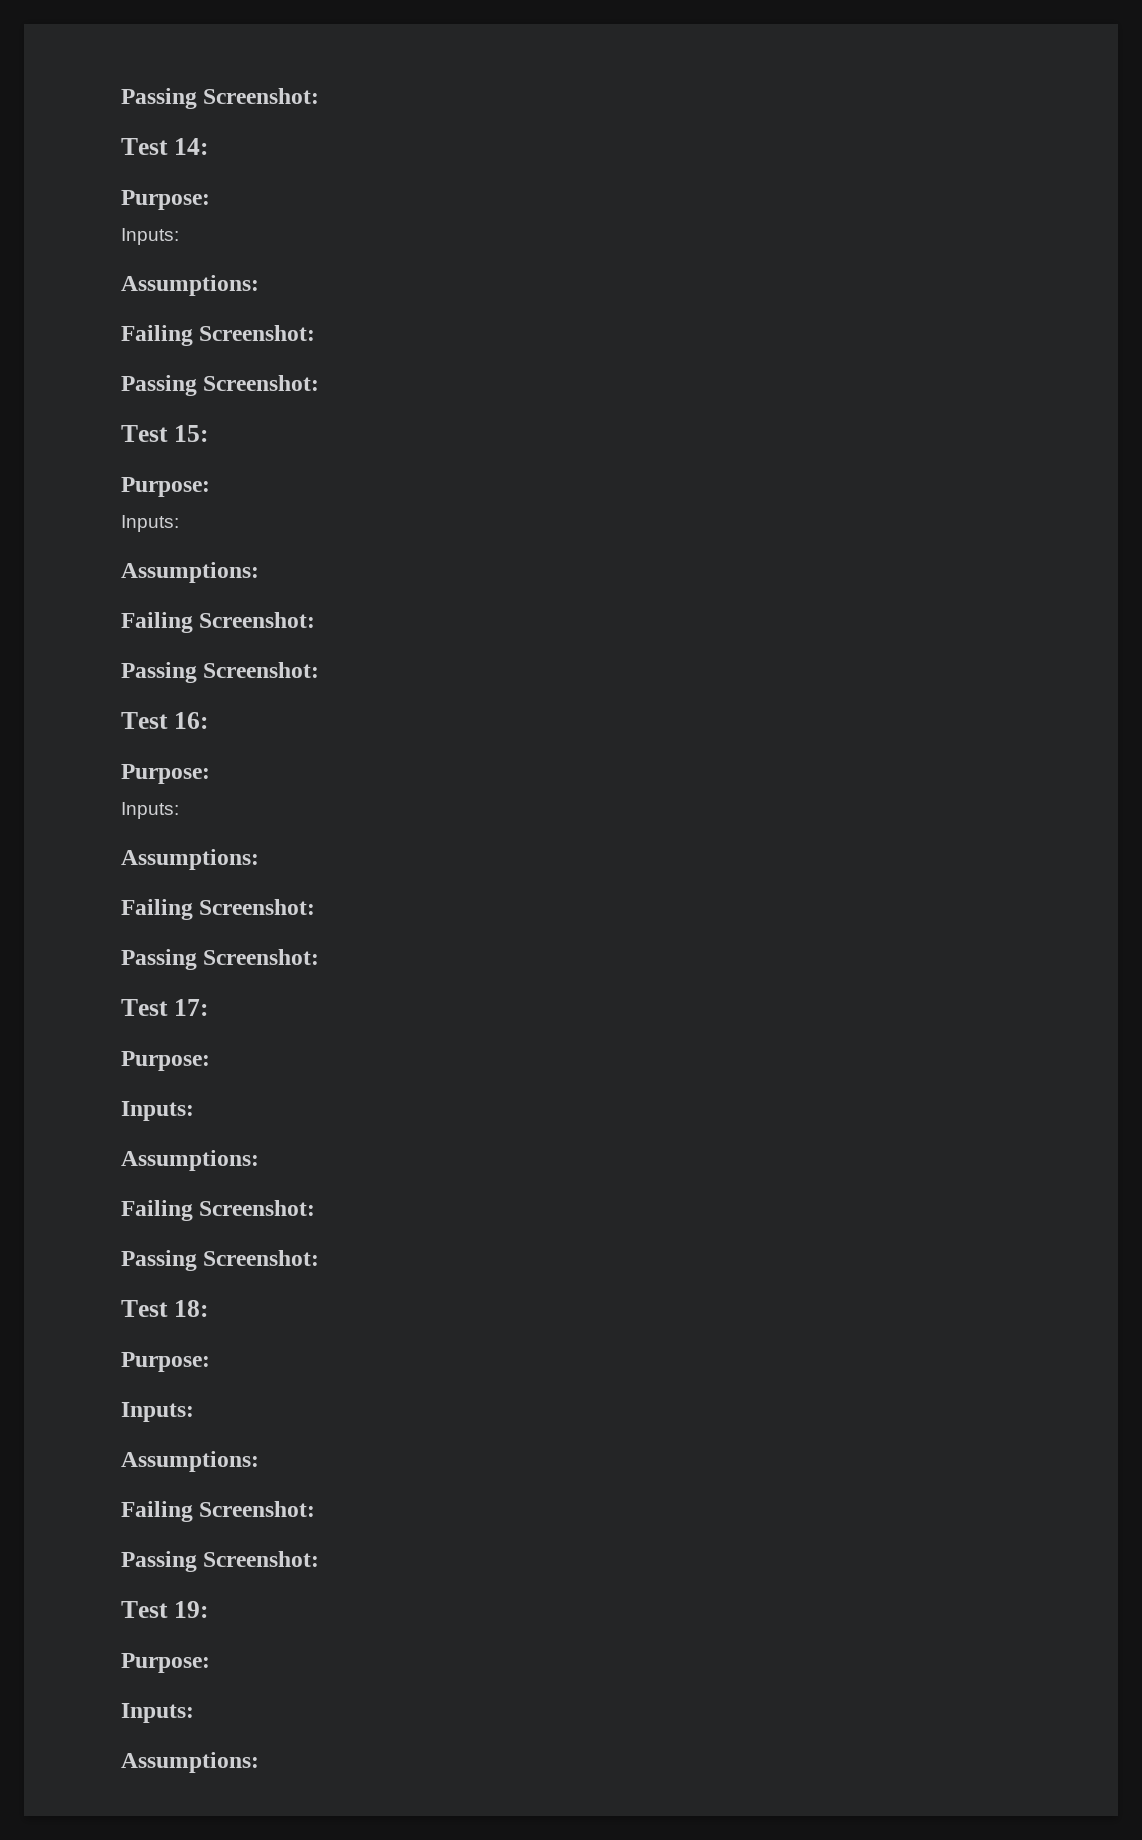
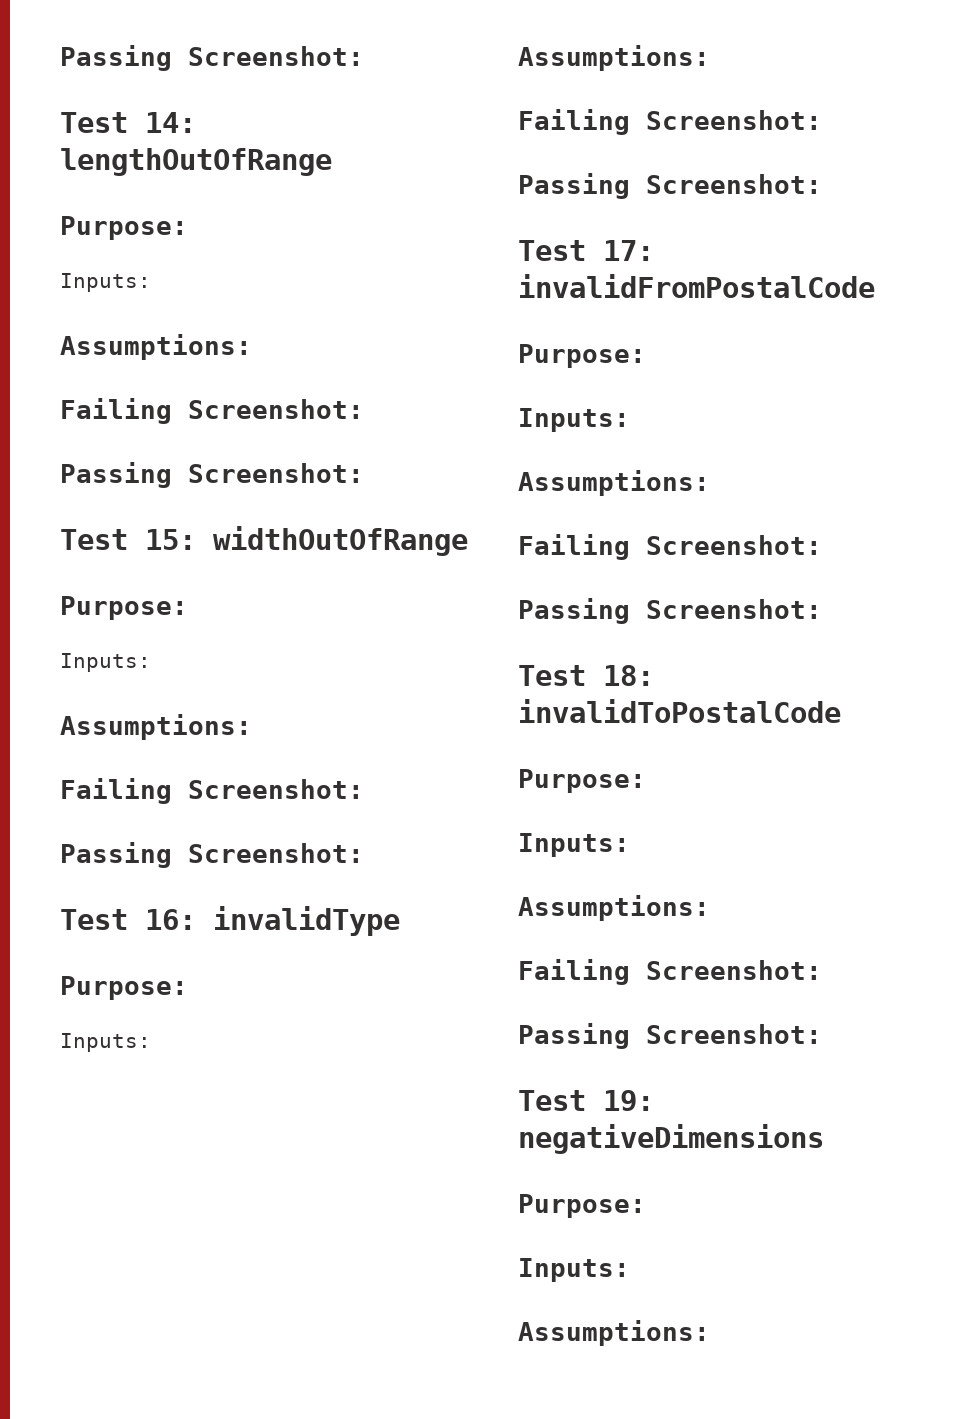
(208, 146) none -> [60,148,332,176] lengthOutOfRange
(208, 433) none -> [213,526,468,556] widthOutOfRange
(208, 720) none -> [213,906,400,936] invalidType
(208, 1007) none -> [518,274,875,298] invalidFromPostalCode
(208, 1308) none -> [518,699,841,723] invalidToPostalCode
(208, 1609) none -> [518,1124,824,1154] negativeDimensions

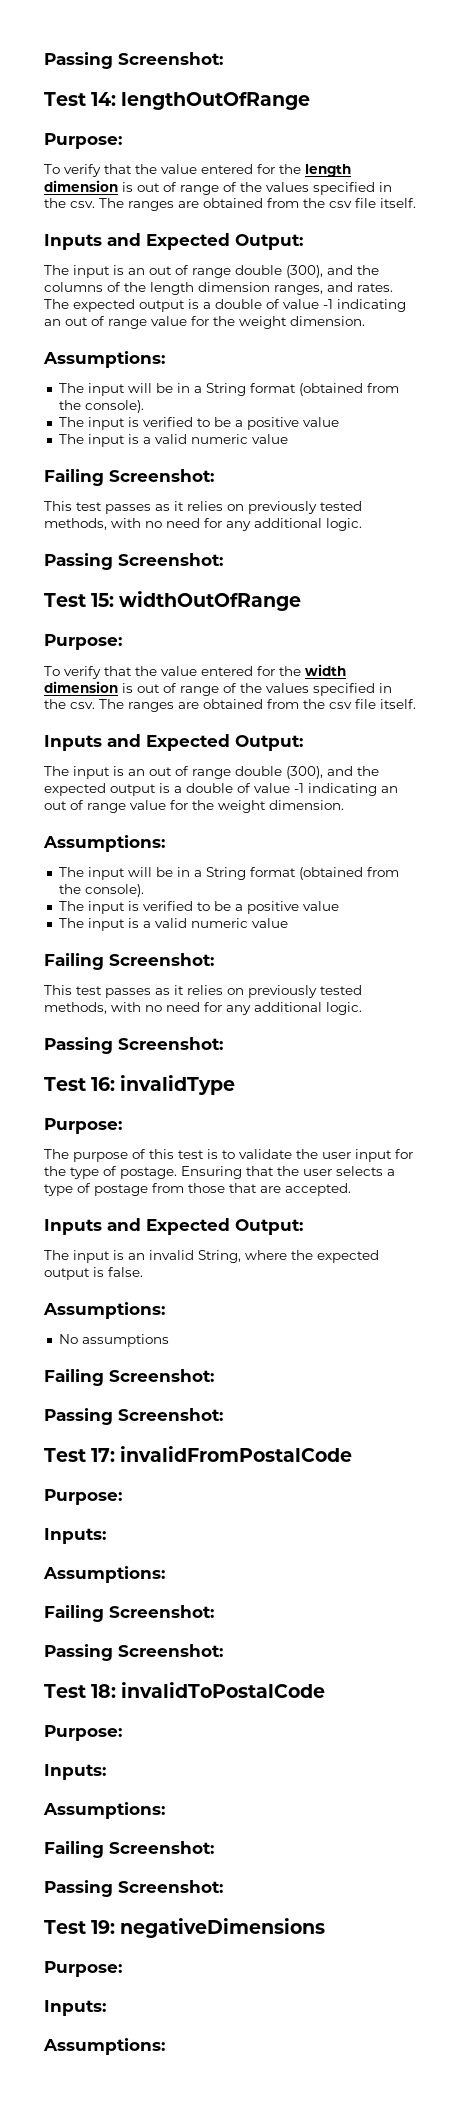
[60,273,151,292] [60,334,252,360] [60,398,364,424] Inputs: // Assumptions: // Failing Screenshot: -> [44,164,351,177] [44,180,392,195] [44,198,416,211] [44,233,303,250] [44,265,379,278] [44,282,393,295] [44,299,406,312] [44,316,365,329] [43,351,165,368] [58,383,399,396] [58,400,144,413] [58,417,339,430] [58,434,288,447] [44,469,214,486] [44,501,362,514] [44,518,362,531] To verify that the value entered for the length dimension is out of range of the values specified in the csv. The ranges are obtained from the csv file itself. // Inputs and Expected Output: // The input is an out of range double (300), and the columns of the length dimension ranges, and rates. The expected output is a double of value -1 indicating an out of range value for the weight dimension. // Assumptions: // The input will be in a String format (obtained from the console). // The input is verified to be a positive value // The input is a valid numeric value // Failing Screenshot: // This test passes as it relies on previously tested methods, with no need for any additional logic.
[60,653,151,672] [60,714,252,740] [60,778,364,804] Inputs: // Assumptions: // Failing Screenshot: -> [44,664,346,679] [44,681,392,696] [44,699,416,712] [44,734,303,751] [44,766,379,779] [44,783,398,796] [44,800,344,813] [43,835,165,852] [58,867,399,880] [58,884,144,897] [58,901,339,914] [58,918,288,931] [44,953,214,970] [44,985,362,998] [44,1002,362,1015] To verify that the value entered for the width dimension is out of range of the values specified in the csv. The ranges are obtained from the csv file itself. // Inputs and Expected Output: // The input is an out of range double (300), and the expected output is a double of value -1 indicating an out of range value for the weight dimension. // Assumptions: // The input will be in a String format (obtained from the console). // The input is verified to be a positive value // The input is a valid numeric value // Failing Screenshot: // This test passes as it relies on previously tested methods, with no need for any additional logic.
[60,1033,151,1052] [518,45,710,71] Inputs: // Assumptions: -> [44,1149,413,1162] [44,1166,395,1179] [44,1183,351,1196] [44,1218,303,1235] [44,1250,379,1263] [44,1267,143,1280] [43,1302,165,1319] [58,1334,169,1347] The purpose of this test is to validate the user input for the type of postage. Ensuring that the user selects a type of postage from those that are accepted. // Inputs and Expected Output: // The input is an invalid String, where the expected output is false. // Assumptions: // No assumptions

